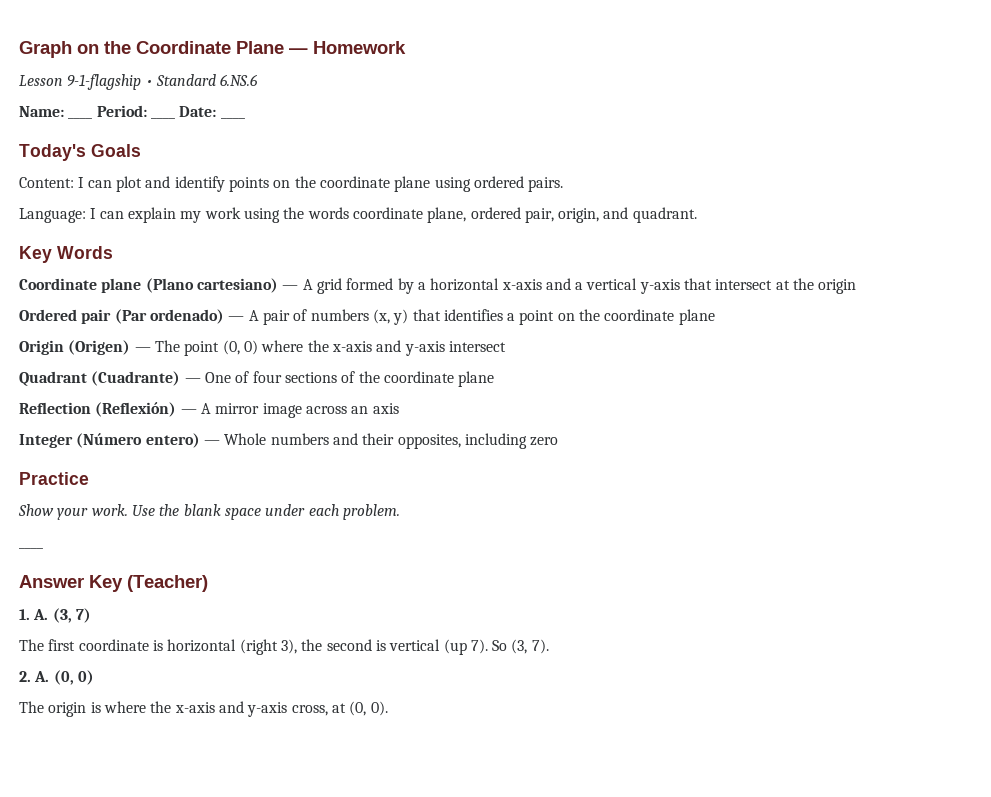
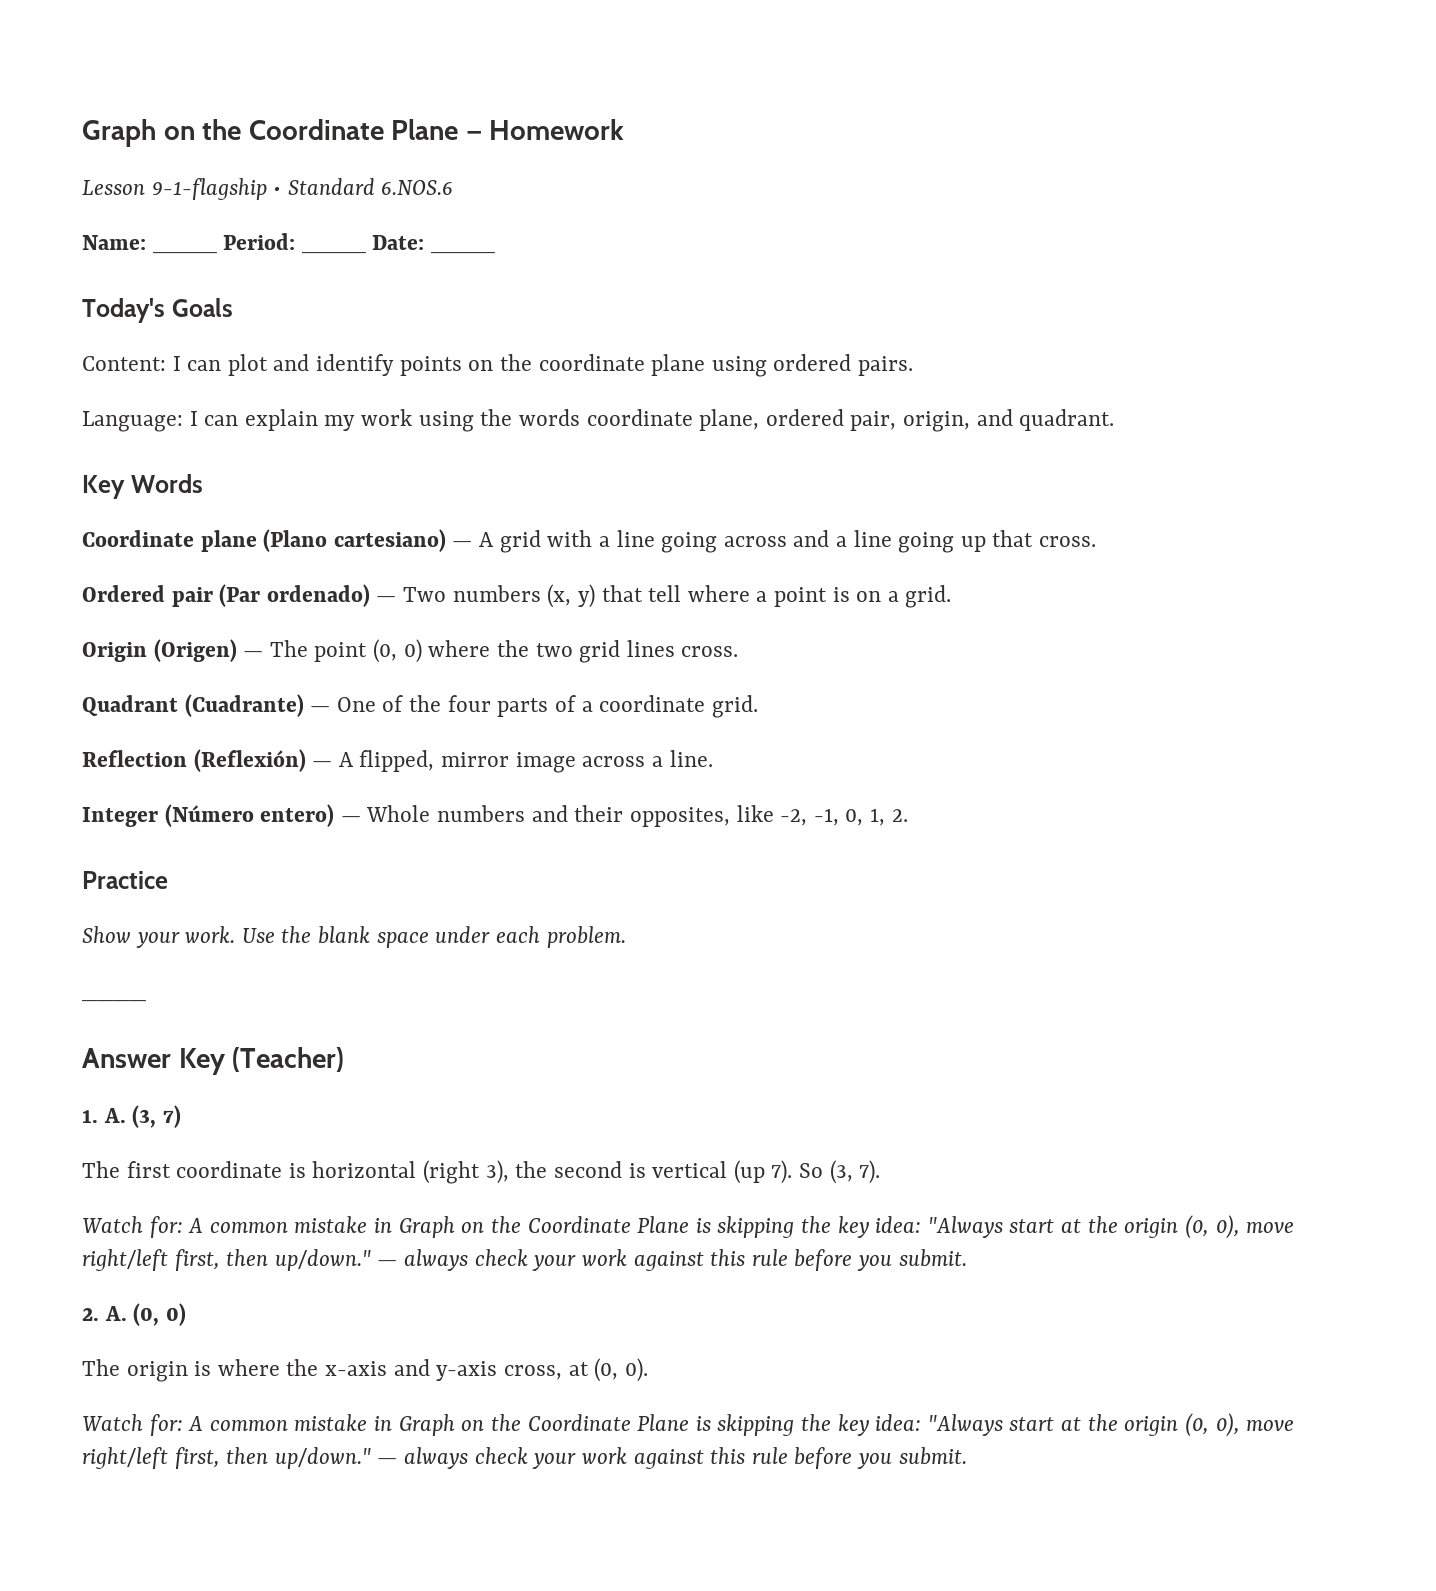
[220,74,259,86] 6.NS.6 -> [381,180,454,195] 6.NOS.6
[346,278,857,294] formed by a horizontal x-axis and a vertical y-axis that intersect at the origin -> [547,530,1097,553] with a line going across and a line going up that cross.
[248,309,308,325] A pair of -> [403,587,447,602] Two
[443,309,715,325] identifies a point on the coordinate plane -> [648,585,952,608] tell where a point is on a grid.
[331,340,506,356] x-axis and y-axis intersect -> [535,640,739,663] two grid lines cross.
[252,371,495,387] four sections of the coordinate plane -> [409,695,758,718] the four parts of a coordinate grid.
(211, 408) none -> [359,750,435,772] flipped,
[351,403,399,414] an axis -> [651,750,713,767] a line.
[464,433,559,449] including zero -> [736,805,908,826] like -2, -1, 0, 1, 2.
(549, 646) none -> [82,1215,1295,1239] [82,1249,967,1271] // Watch for: A common mistake in Graph on the Coordinate Plane is skipping the key idea: "Always start at the origin (0, 0), move right/left first, then up/down." — always check your work against this rule before you submit.
(388, 708) none -> [82,1413,1295,1437] [82,1447,967,1469] // Watch for: A common mistake in Graph on the Coordinate Plane is skipping the key idea: "Always start at the origin (0, 0), move right/left first, then up/down." — always check your work against this rule before you submit.

